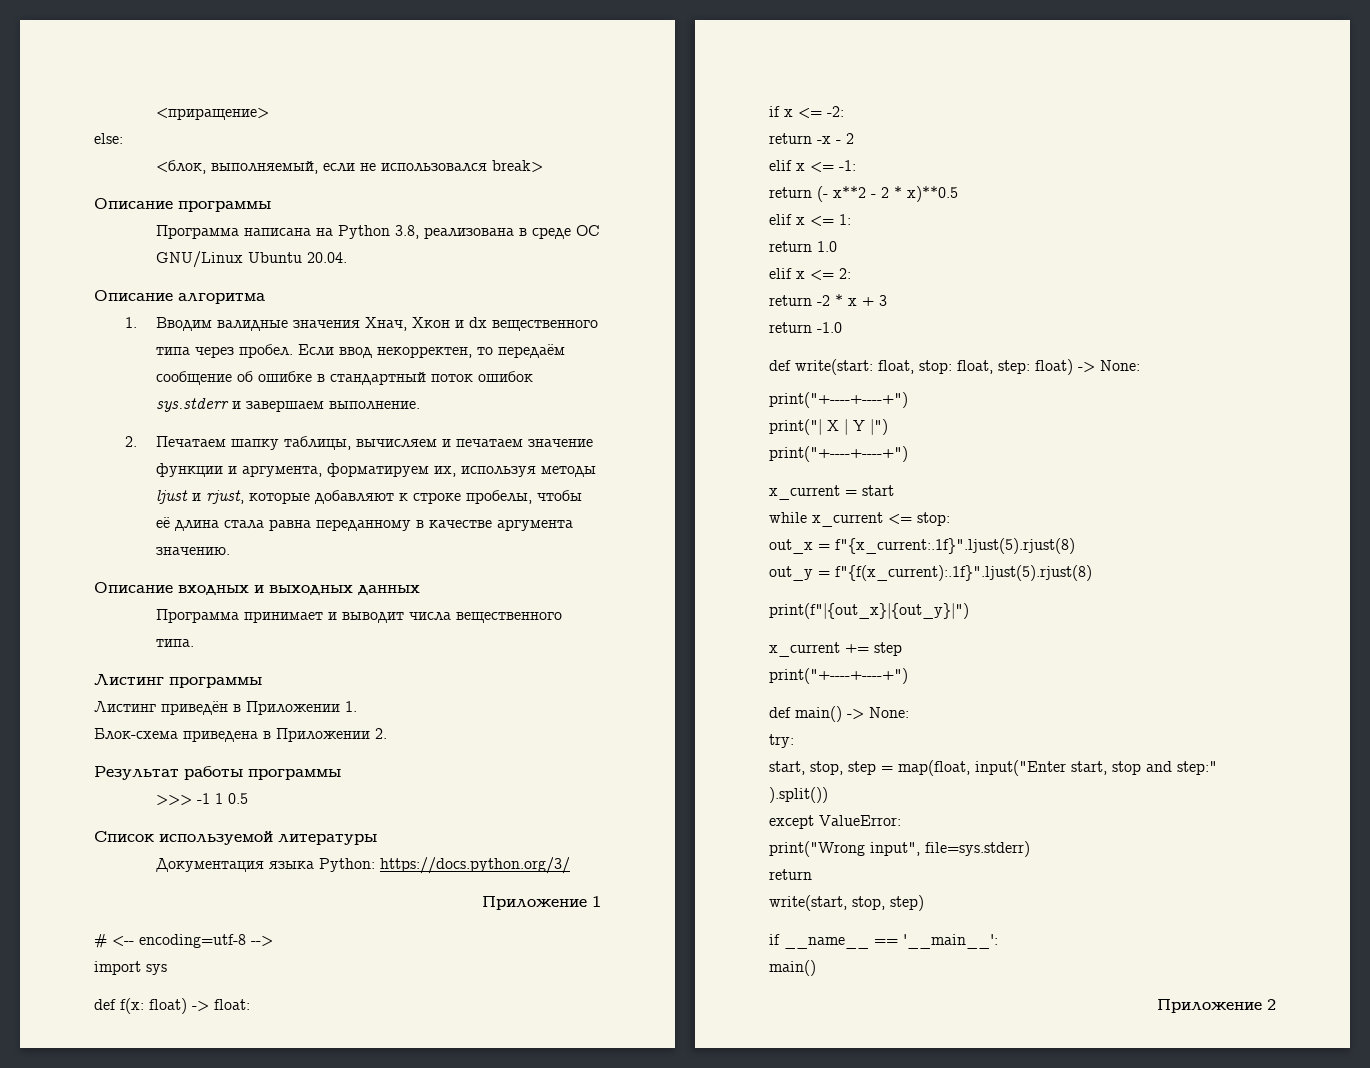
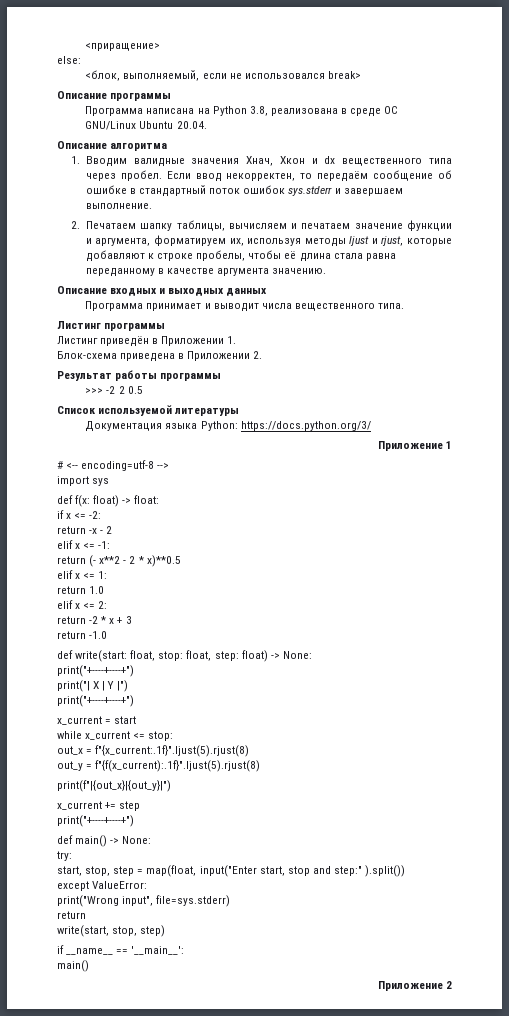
[197,793,224,804] -1 1 -> [106,386,125,394] -2 2

